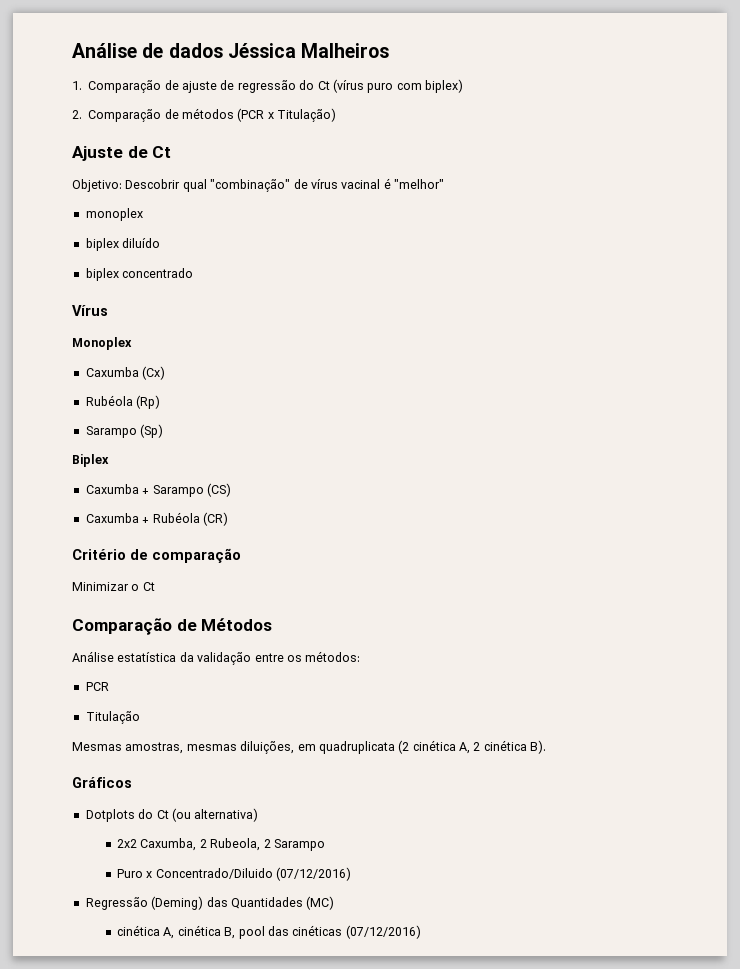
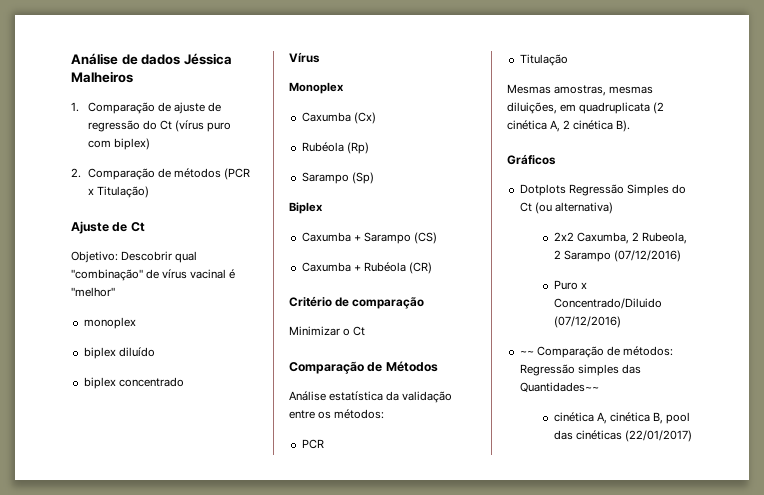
(135, 815) none -> [568,184,669,196] Regressão Simples
(325, 845) none -> [613,250,681,262] (07/12/2016)
[85,896,335,910] Regressão (Deming) das Quantidades (MC) -> [519,346,673,358] [519,364,641,376] [519,382,599,392] ~~ Comparação de métodos: Regressão simples das Quantidades~~
[345,925,421,939] (07/12/2016) -> [624,430,692,442] (22/01/2017)

